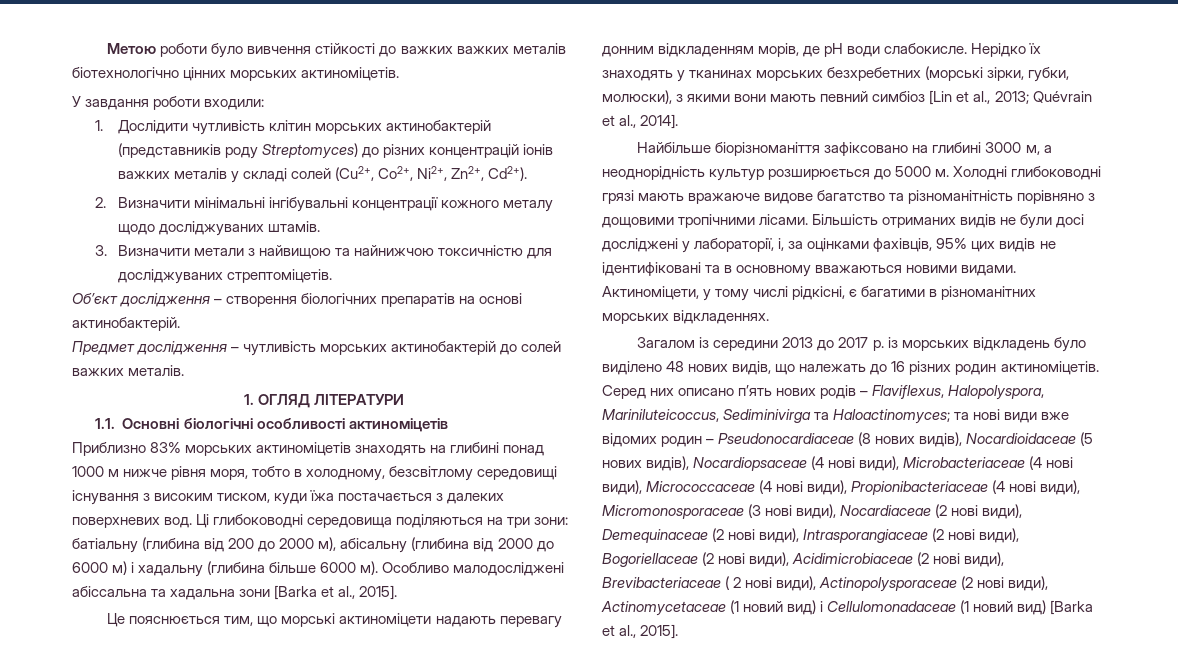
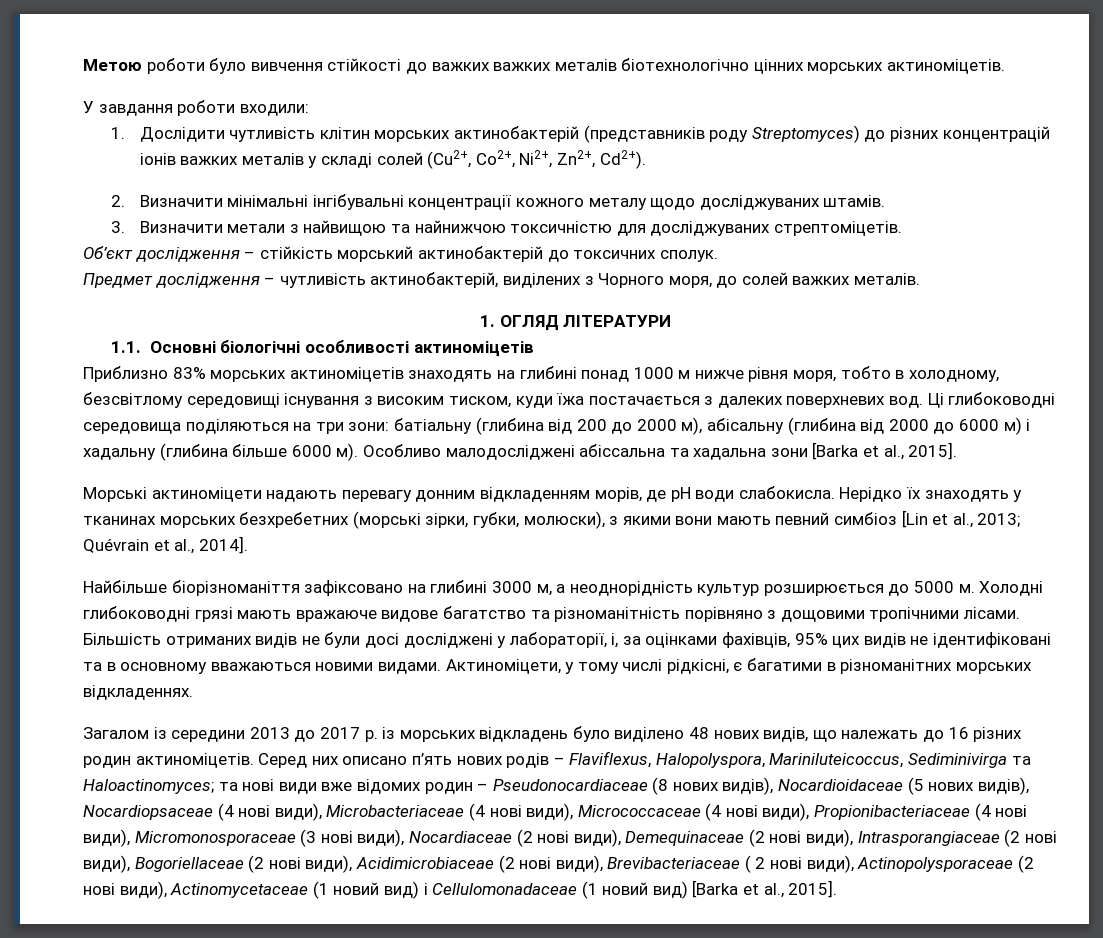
[226,293,523,307] [72,317,180,331] створення біологічних препаратів на основі актинобактерій. -> [259,246,718,262] стійкість морський актинобактерій до токсичних сполук.
[320,341,497,355] морських актинобактерій -> [370,272,712,288] актинобактерій, виділених з Чорного моря,
[107,613,336,627] Це пояснюється тим, що морські -> [83,487,147,502] Морські
[884,43,968,54] слабокисле. -> [738,486,835,499] слабокисла.

